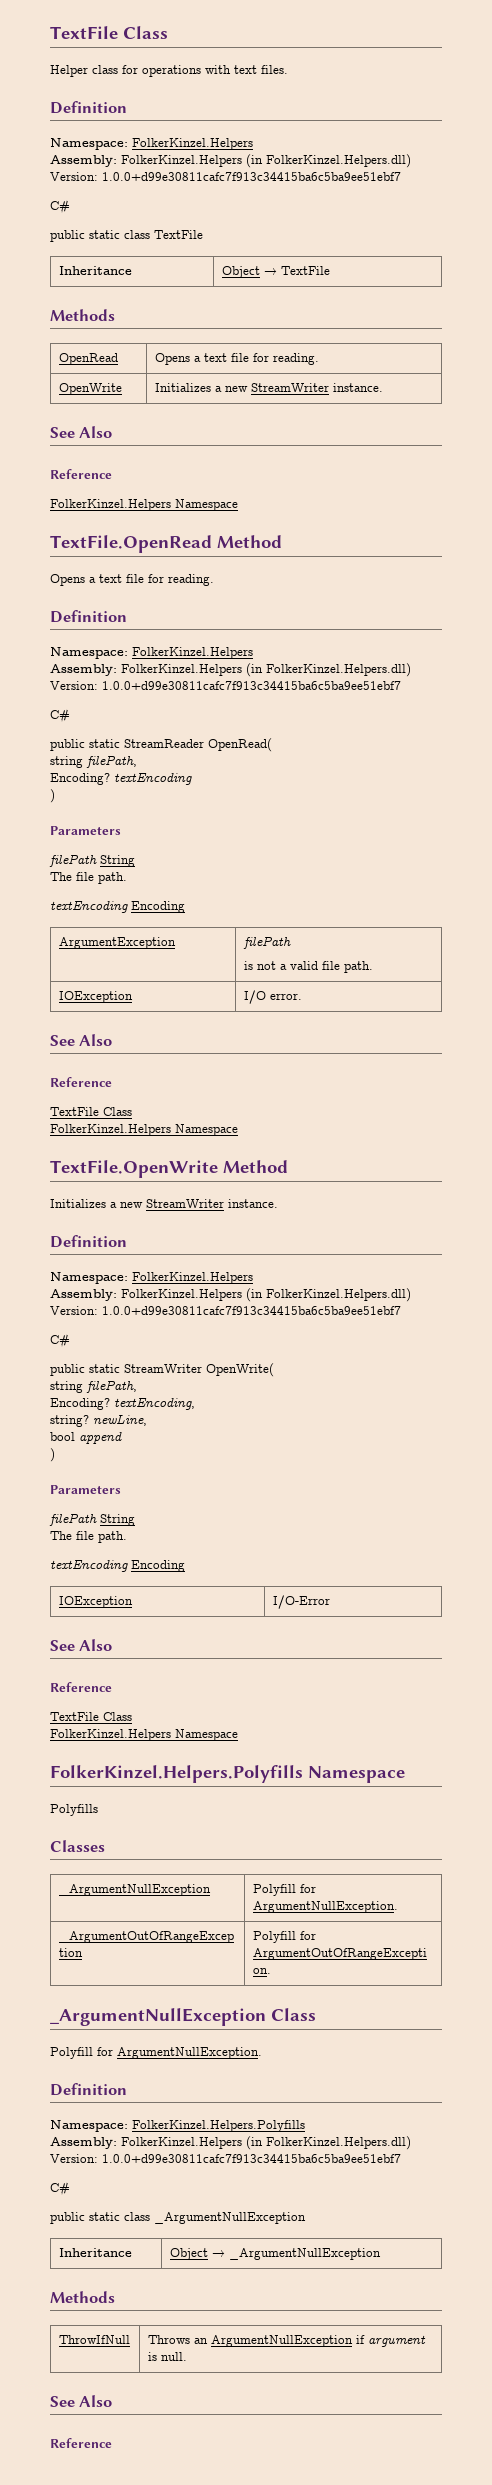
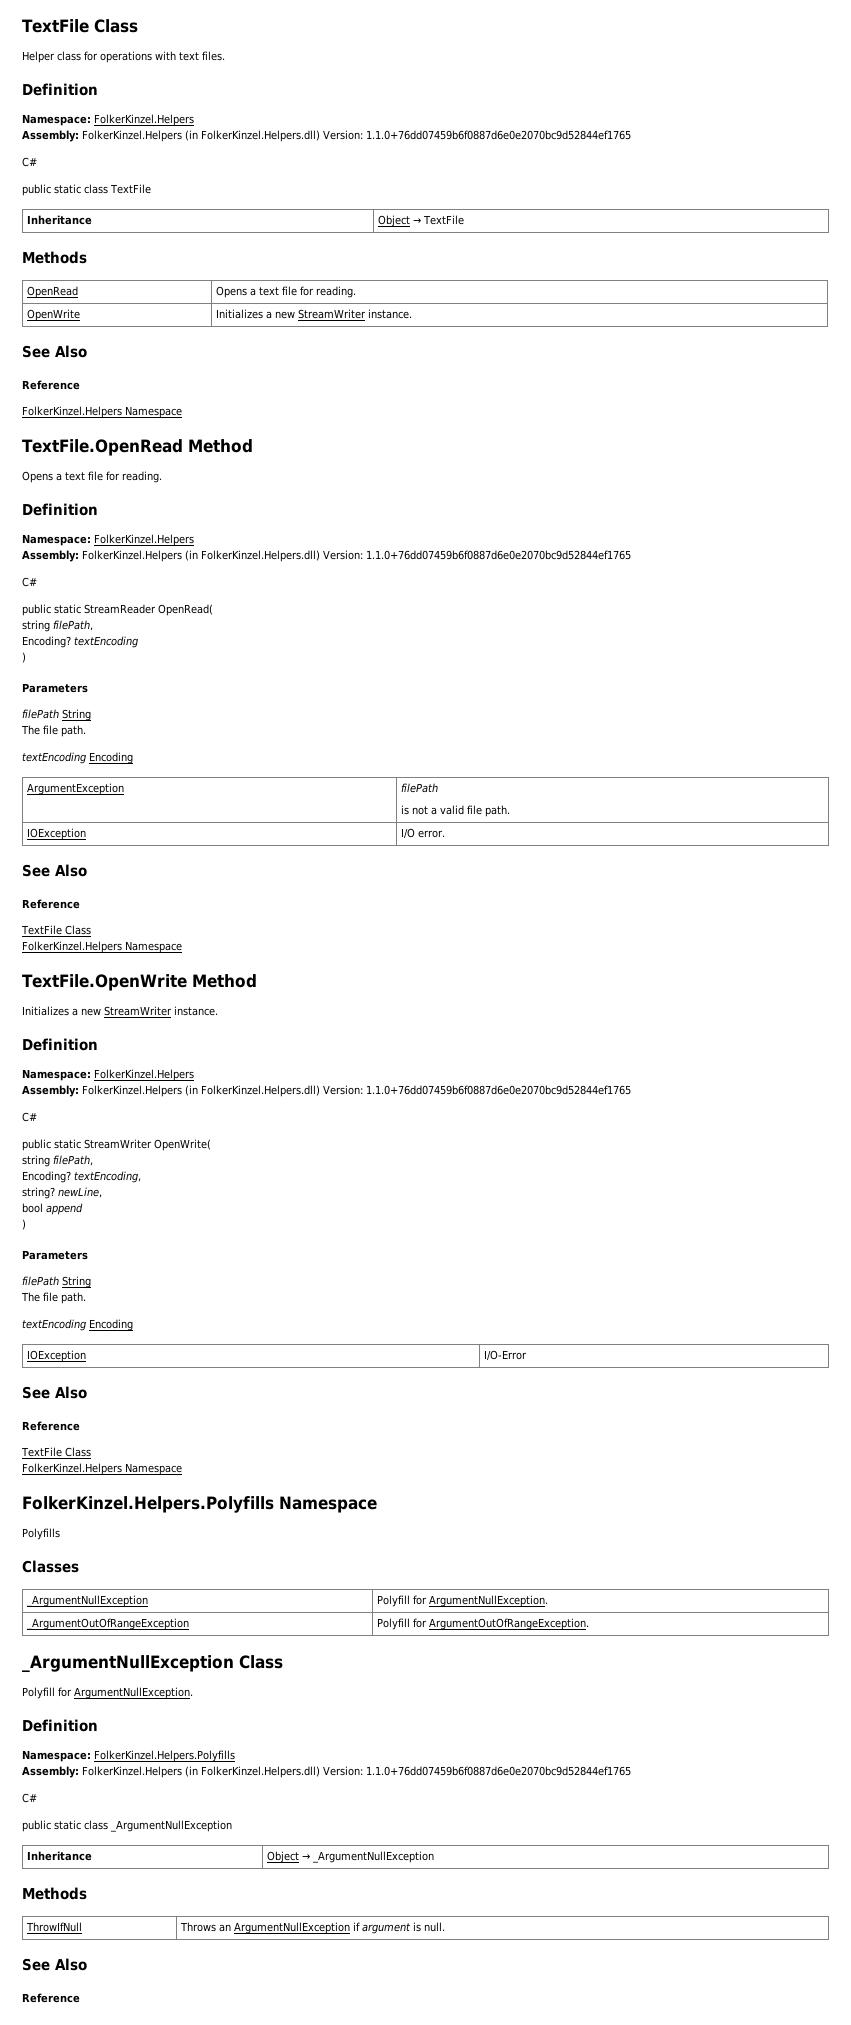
[102,172,401,181] 1.0.0+d99e30811cafc7f913c34415ba6c5ba9ee51ebf7 -> [366,130,631,140] 1.1.0+76dd07459b6f0887d6e0e2070bc9d52844ef1765
[102,681,401,690] 1.0.0+d99e30811cafc7f913c34415ba6c5ba9ee51ebf7 -> [366,550,631,560] 1.1.0+76dd07459b6f0887d6e0e2070bc9d52844ef1765
[102,1306,401,1315] 1.0.0+d99e30811cafc7f913c34415ba6c5ba9ee51ebf7 -> [366,1085,631,1095] 1.1.0+76dd07459b6f0887d6e0e2070bc9d52844ef1765
[102,2154,401,2163] 1.0.0+d99e30811cafc7f913c34415ba6c5ba9ee51ebf7 -> [366,1766,631,1776] 1.1.0+76dd07459b6f0887d6e0e2070bc9d52844ef1765

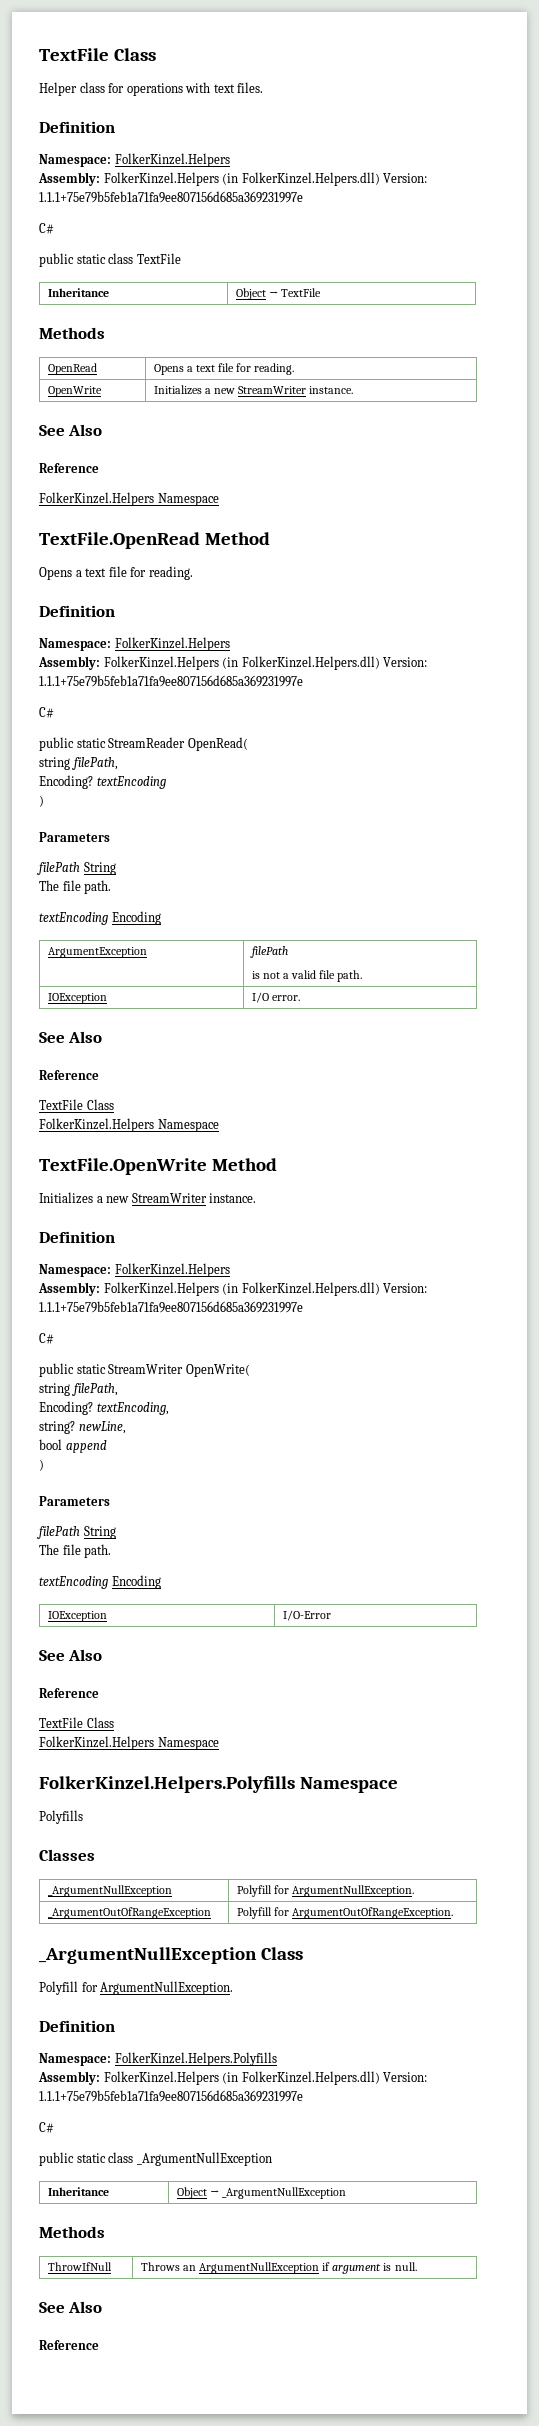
[366,130,631,140] 1.1.0+76dd07459b6f0887d6e0e2070bc9d52844ef1765 -> [39,191,303,203] 1.1.1+75e79b5feb1a71fa9ee807156d685a369231997e
[366,550,631,560] 1.1.0+76dd07459b6f0887d6e0e2070bc9d52844ef1765 -> [39,675,303,687] 1.1.1+75e79b5feb1a71fa9ee807156d685a369231997e
[366,1085,631,1095] 1.1.0+76dd07459b6f0887d6e0e2070bc9d52844ef1765 -> [39,1301,303,1313] 1.1.1+75e79b5feb1a71fa9ee807156d685a369231997e
[366,1766,631,1776] 1.1.0+76dd07459b6f0887d6e0e2070bc9d52844ef1765 -> [39,2090,303,2102] 1.1.1+75e79b5feb1a71fa9ee807156d685a369231997e

